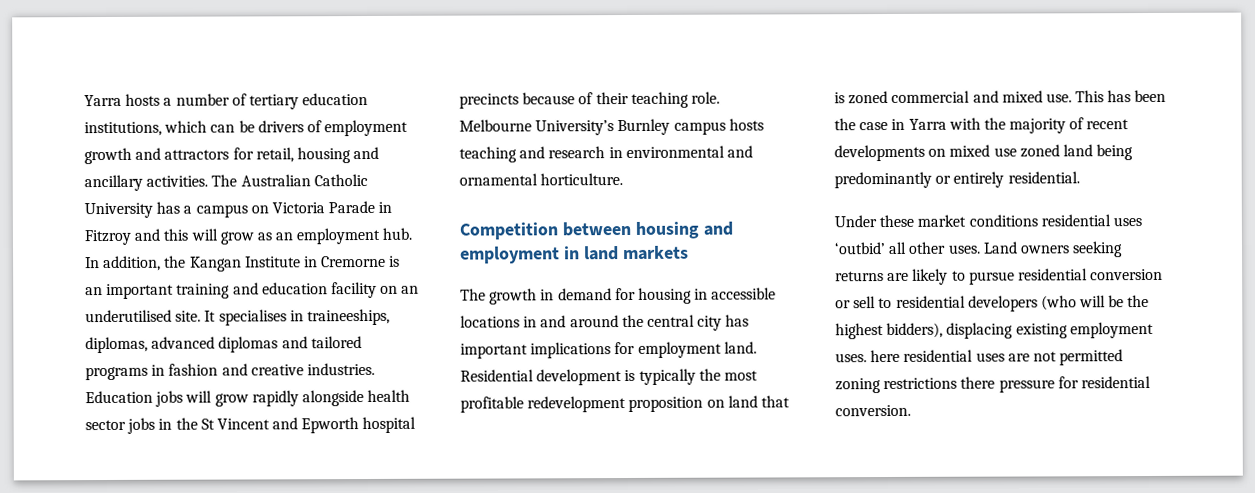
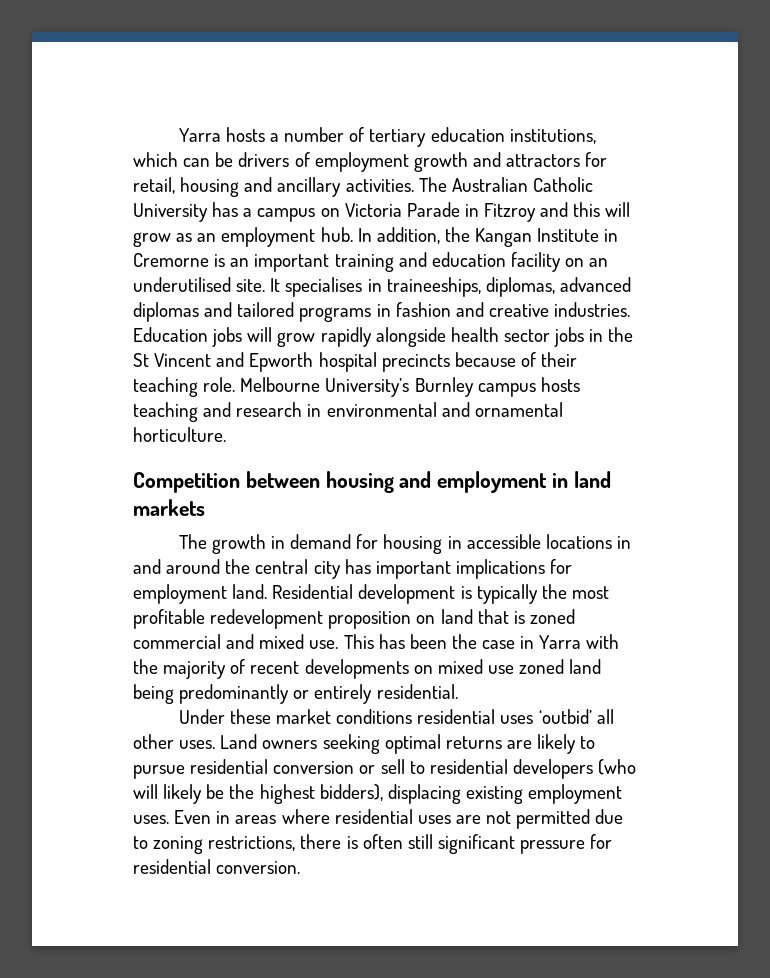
(1124, 249) none -> [384,734,441,754] optimal
(1107, 301) none -> [163,784,203,804] likely
[870,349,901,363] here -> [174,809,330,824] Even in areas where
[835,376,996,394] zoning restrictions there -> [595,809,624,824] [133,834,515,854] due to zoning restrictions, there is often still significant

